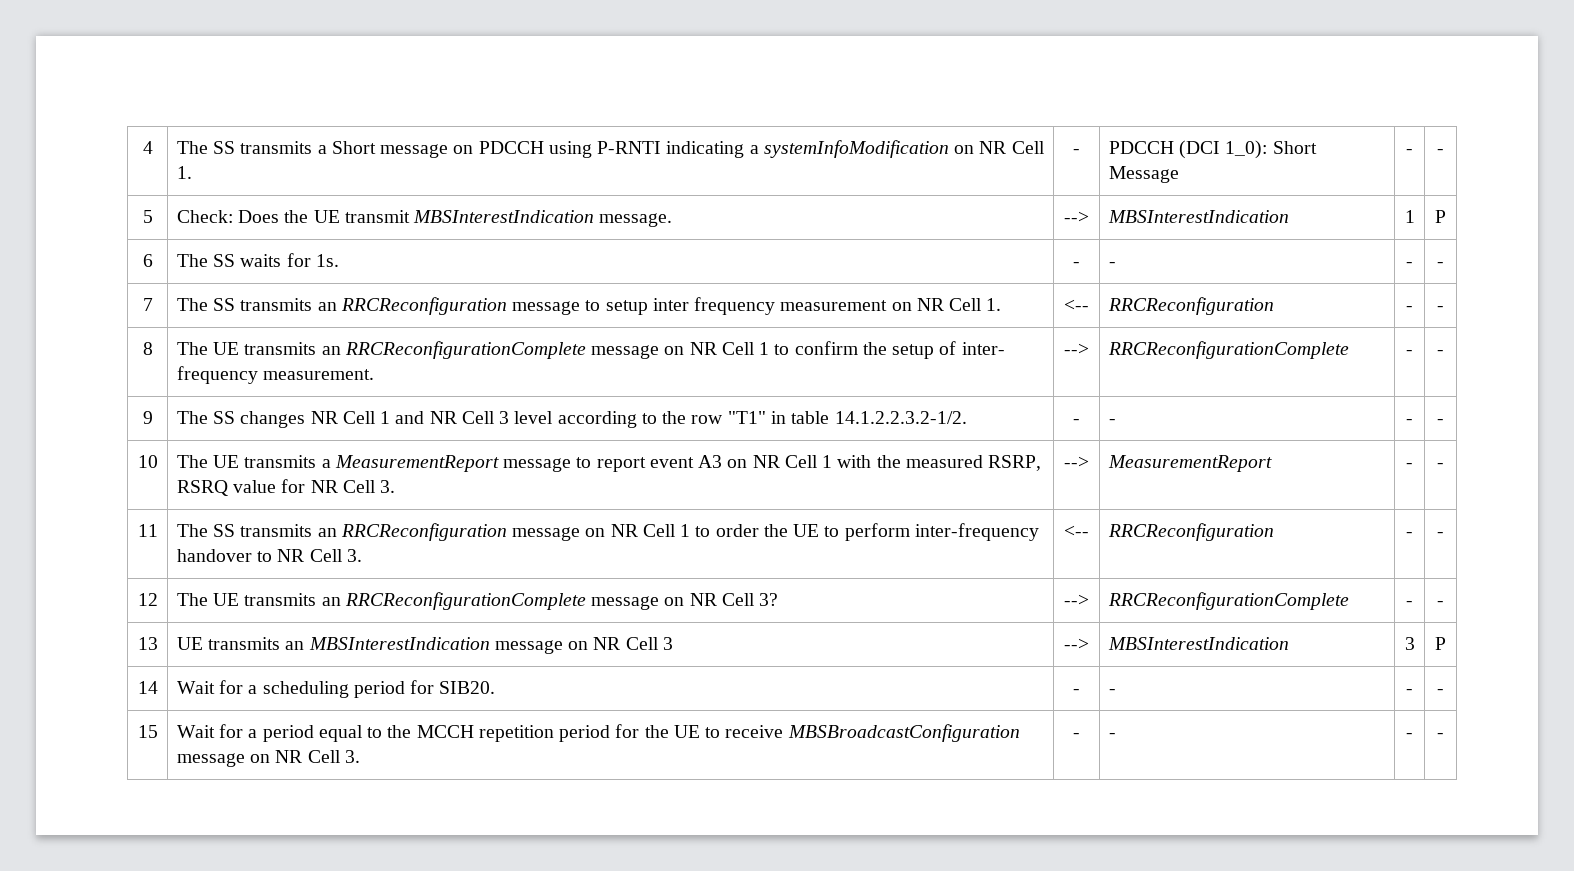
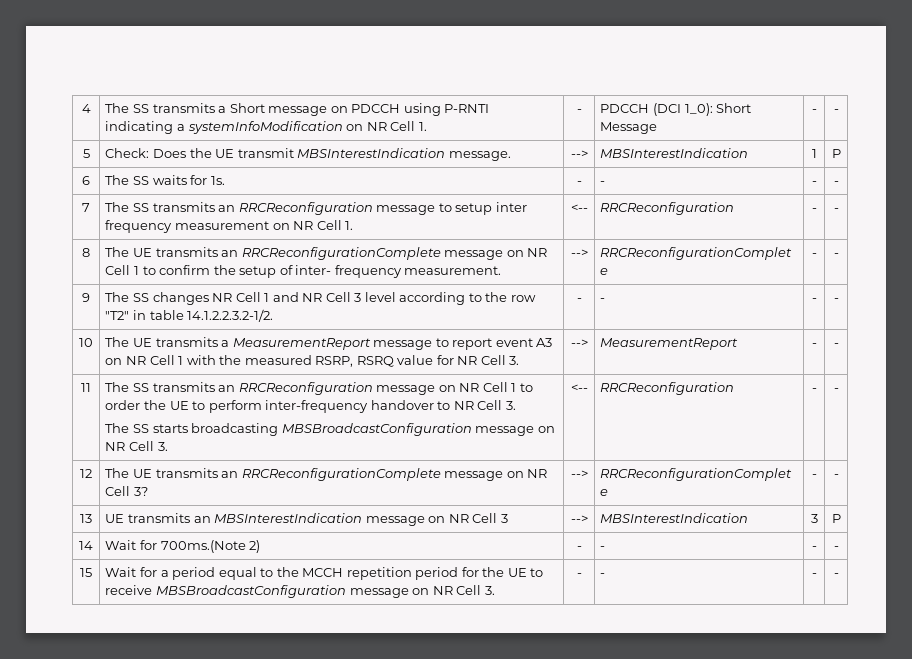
[727,411,766,424] "T1" -> [105,311,130,320] "T2"
(362, 555) none -> [105,423,555,436] [105,441,168,451] // The SS starts broadcasting MBSBroadcastConfiguration message on NR Cell 3.
[248,680,496,698] a scheduling period for SIB20. -> [160,540,261,553] 700ms.(Note 2)

